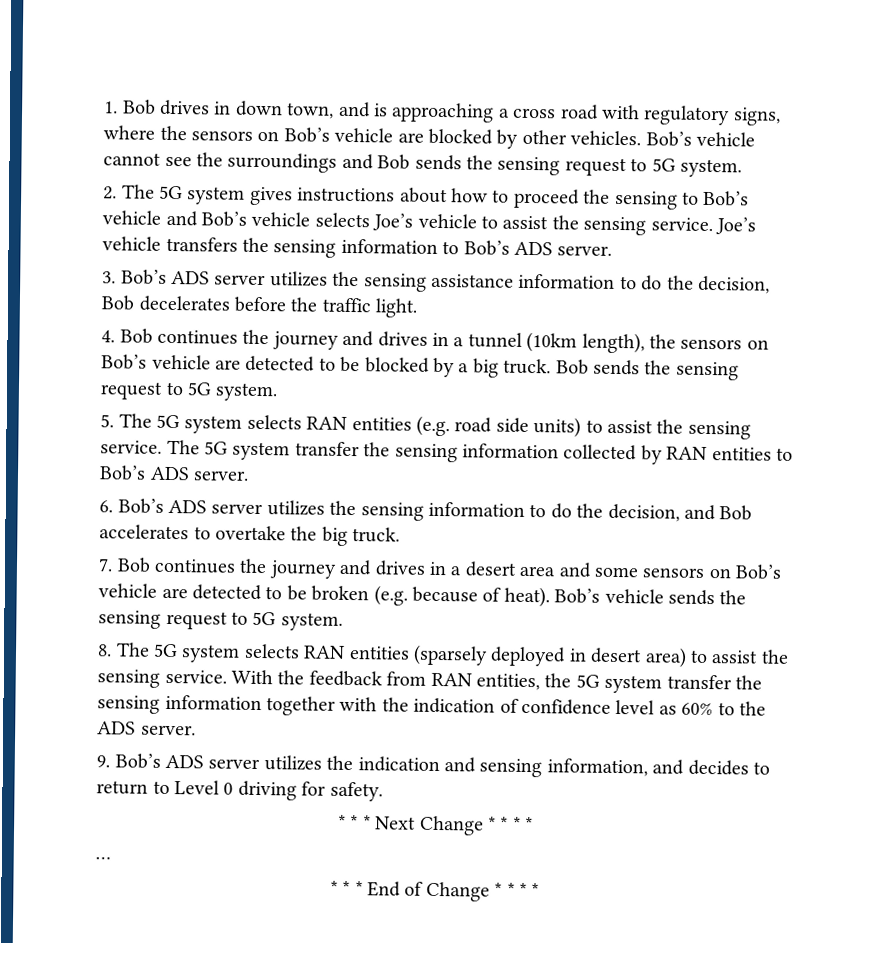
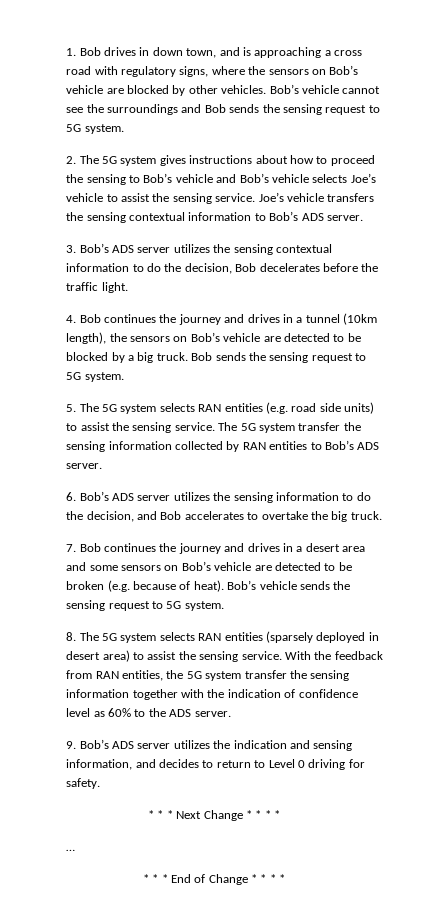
(337, 248) none -> [129,212,186,221] contextual
[430,273,514,288] assistance -> [275,244,332,253] contextual

